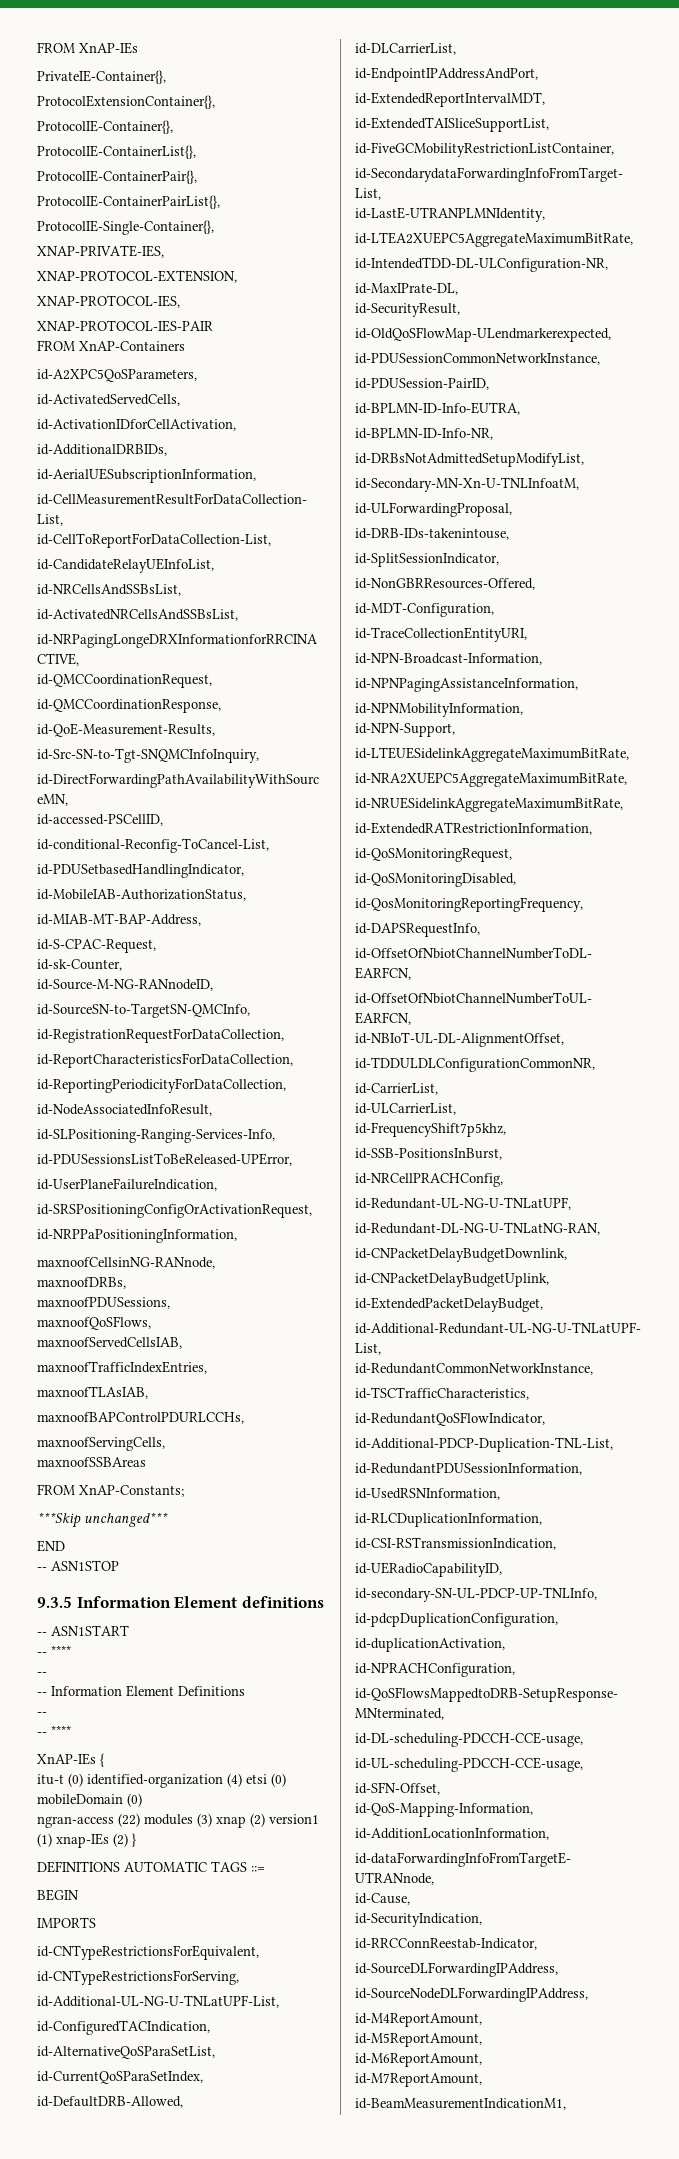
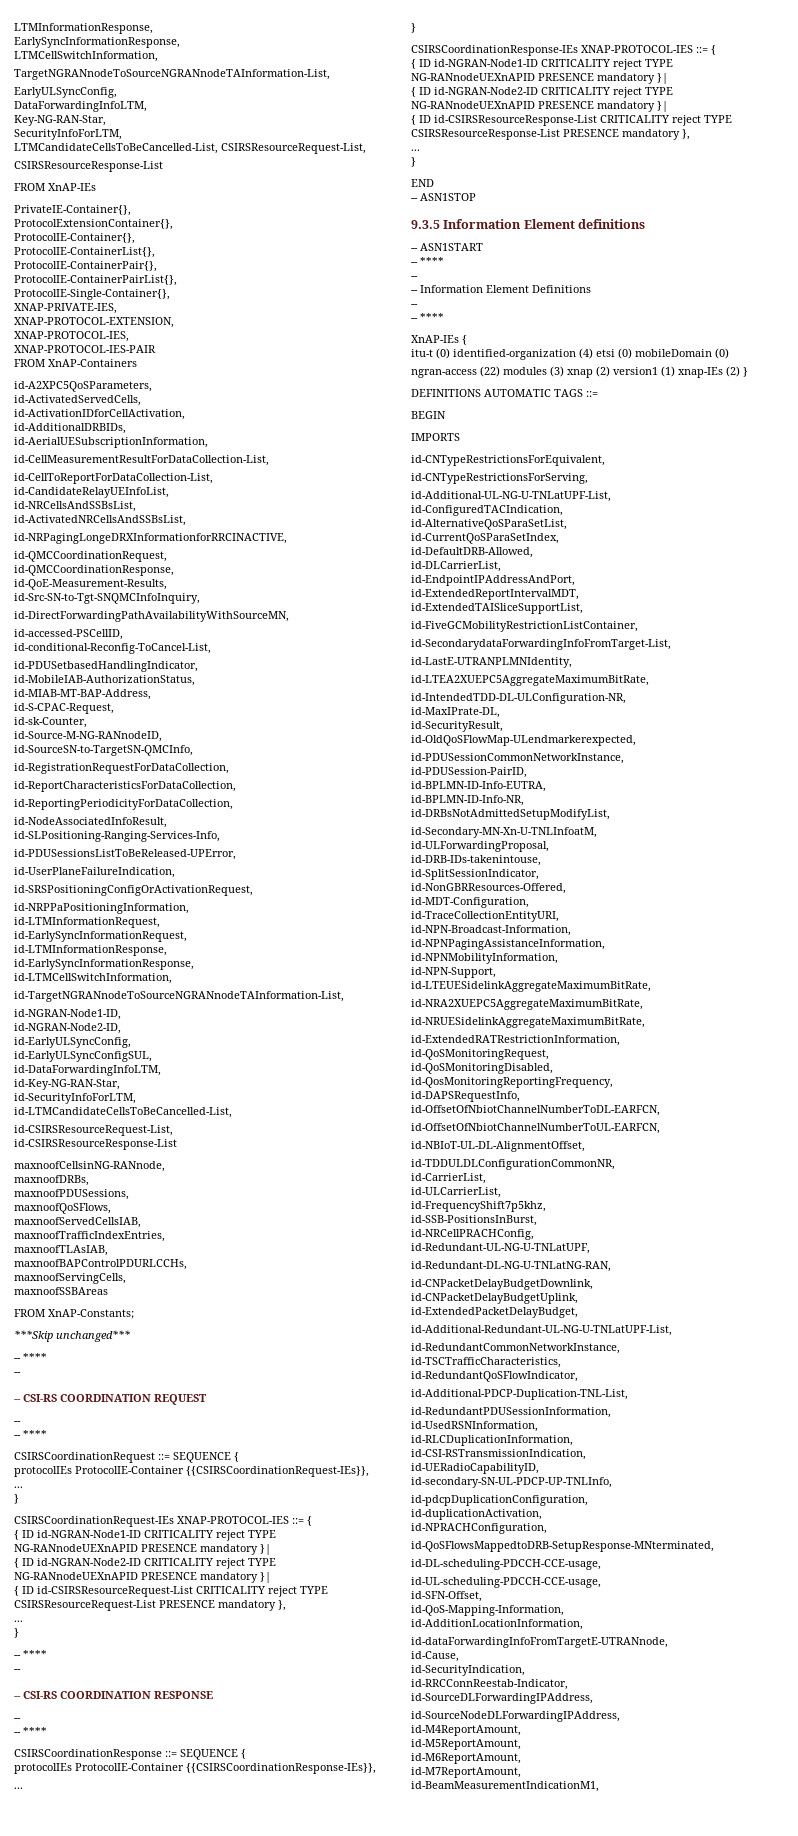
(37, 47) none -> [14,23,153,34] [14,37,180,48] [14,51,158,62] [14,69,330,80] [14,87,117,98] [14,101,147,112] [14,115,106,126] [14,129,122,140] [14,143,366,154] [14,161,163,172] LTMInformationResponse, // EarlySyncInformationResponse, // LTMCellSwitchInformation, // TargetNGRANnodeToSourceNGRANnodeTAInformation-List, // EarlyULSyncConfig, // DataForwardingInfoLTM, // Key-NG-RAN-Star, // SecurityInfoForLTM, // LTMCandidateCellsToBeCancelled-List, CSIRSResourceRequest-List, // CSIRSResourceResponse-List //
(237, 1236) none -> [14,917,160,928] [14,931,187,942] [14,945,167,956] [14,959,194,970] [14,973,172,984] [14,991,344,1002] [14,1009,121,1020] [14,1023,121,1034] [14,1037,131,1048] [14,1051,152,1062] [14,1065,161,1076] [14,1079,120,1090] [14,1093,136,1104] [14,1107,232,1118] [14,1125,173,1136] [14,1139,177,1150] // id-LTMInformationRequest, // id-EarlySyncInformationRequest, // id-LTMInformationResponse, // id-EarlySyncInformationResponse, // id-LTMCellSwitchInformation, // id-TargetNGRANnodeToSourceNGRANnodeTAInformation-List, // id-NGRAN-Node1-ID, // id-NGRAN-Node2-ID, // id-EarlyULSyncConfig, // id-EarlyULSyncConfigSUL, // id-DataForwardingInfoLTM, // id-Key-NG-RAN-Star, // id-SecurityInfoForLTM, // id-LTMCandidateCellsToBeCancelled-List, // id-CSIRSResourceRequest-List, // id-CSIRSResourceResponse-List
(168, 1519) none -> [14,1353,47,1361] [14,1372,21,1375] [14,1394,207,1405] [14,1421,21,1424] [14,1430,47,1438] [14,1452,239,1463] [14,1466,369,1477] [14,1486,23,1488] [14,1494,19,1504] [14,1516,312,1527] [14,1530,276,1541] [14,1544,271,1555] [14,1558,276,1569] [14,1572,271,1583] [14,1586,328,1597] [14,1600,286,1611] [14,1620,23,1622] [14,1628,19,1638] [14,1650,47,1658] [14,1669,21,1672] [14,1691,213,1699] [14,1718,21,1721] [14,1727,47,1735] [14,1749,246,1760] [14,1763,376,1774] [14,1787,23,1789] [411,23,416,33] [411,45,716,56] [411,59,673,70] [411,73,668,84] [411,87,673,98] [411,101,668,112] [411,115,732,126] [411,129,690,140] [411,149,420,151] [411,157,416,167] // -- **** // -- // -- CSI-RS COORDINATION REQUEST // -- // -- **** // CSIRSCoordinationRequest ::= SEQUENCE { // protocolIEs ProtocolIE-Container {{CSIRSCoordinationRequest-IEs}}, // ... // } // CSIRSCoordinationRequest-IEs XNAP-PROTOCOL-IES ::= { // { ID id-NGRAN-Node1-ID CRITICALITY reject TYPE NG-RANnodeUEXnAPID PRESENCE mandatory }| // { ID id-NGRAN-Node2-ID CRITICALITY reject TYPE NG-RANnodeUEXnAPID PRESENCE mandatory }| // { ID id-CSIRSResourceRequest-List CRITICALITY reject TYPE CSIRSResourceRequest-List PRESENCE mandatory }, // ... // } // -- **** // -- // -- CSI-RS COORDINATION RESPONSE // -- // -- **** // CSIRSCoordinationResponse ::= SEQUENCE { // protocolIEs ProtocolIE-Container {{CSIRSCoordinationResponse-IEs}}, // ... // } // CSIRSCoordinationResponse-IEs XNAP-PROTOCOL-IES ::= { // { ID id-NGRAN-Node1-ID CRITICALITY reject TYPE NG-RANnodeUEXnAPID PRESENCE mandatory }| // { ID id-NGRAN-Node2-ID CRITICALITY reject TYPE NG-RANnodeUEXnAPID PRESENCE mandatory }| // { ID id-CSIRSResourceResponse-List CRITICALITY reject TYPE CSIRSResourceResponse-List PRESENCE mandatory }, // ... // }

